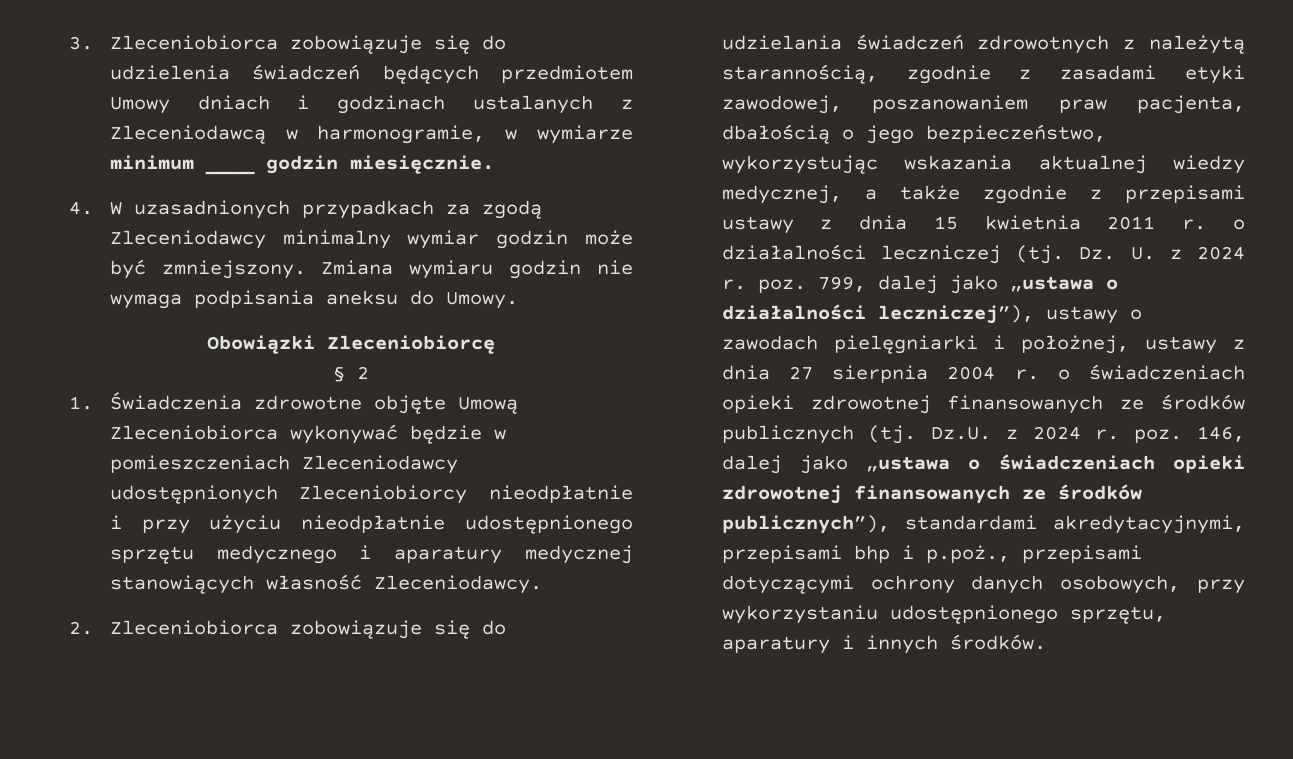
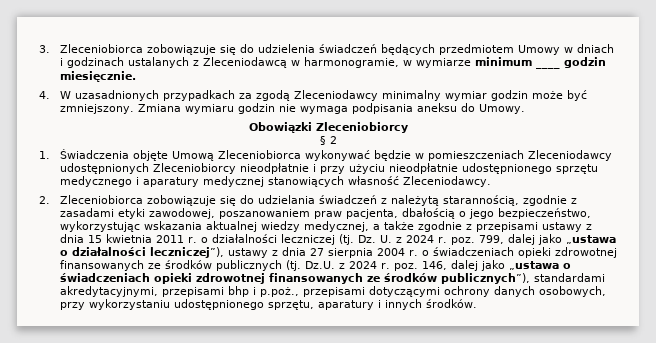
(170, 105) none -> [563,47,573,53] w
[327,335,495,354] Zleceniobiorcę -> [315,122,408,133] Zleceniobiorcy
[253,395,362,410] zdrowotne -> (129, 154) none
[977,35,1110,54] zdrowotnych -> (377, 199) none
[1129,309,1142,320] [721,335,1218,354] o zawodach pielęgniarki i położnej, ustawy -> (268, 253) none

